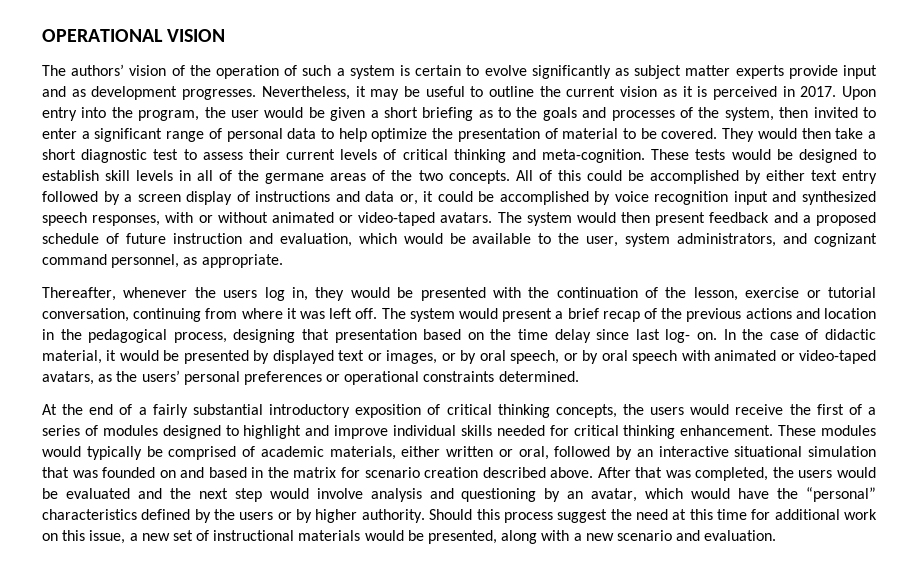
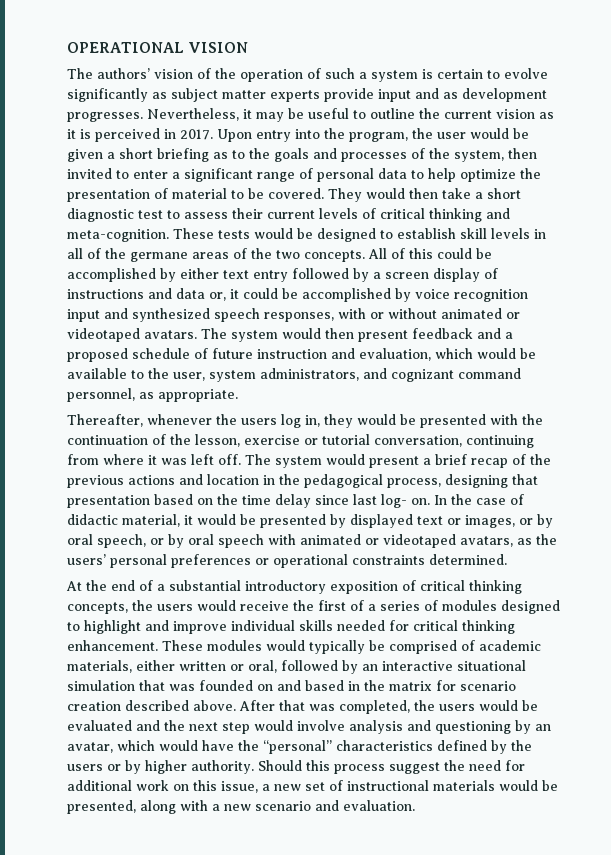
[358,212,436,226] video-taped -> [67,328,140,342] videotaped
[799,350,877,364] video-taped -> [383,534,456,548] videotaped
[152,404,188,418] fairly -> (165, 587) none
[672,509,747,520] at this time -> (501, 765) none

